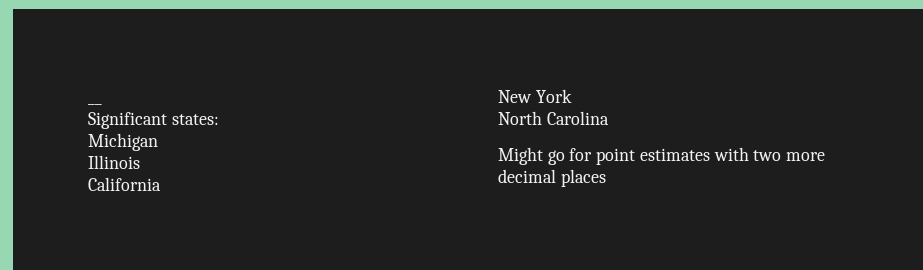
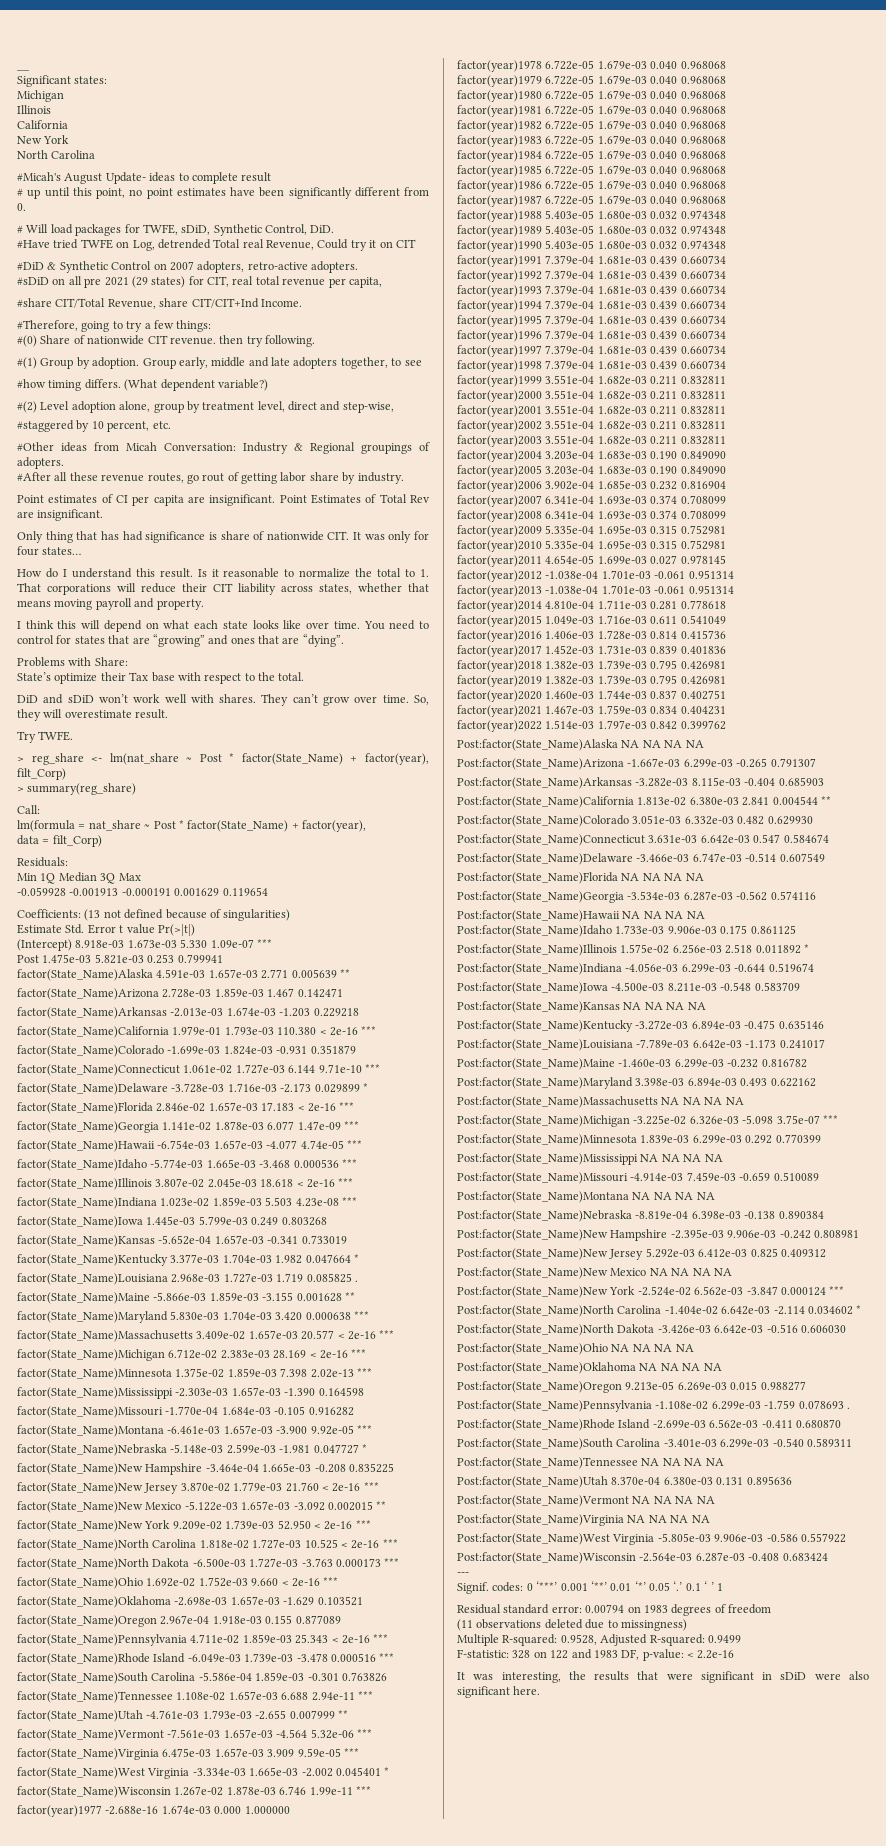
[498,147,826,165] [498,169,606,187] Might go for point estimates with two more decimal places -> [17,172,272,184] [17,187,429,199] [17,203,26,211] [17,224,335,236] [17,239,416,251] [17,261,358,273] [17,276,382,288] [17,298,302,309] [17,320,212,332] [17,335,315,347] [17,357,422,369] [17,379,268,391] [17,401,394,413] [17,420,171,432] [17,442,430,454] [17,457,64,469] [17,472,404,484] [17,494,430,506] [17,509,104,521] [17,531,430,543] [17,546,82,556] [17,568,430,578] [17,583,429,595] [17,598,204,610] [17,620,429,632] [17,634,344,647] [17,657,128,667] [17,672,305,684] [17,694,430,706] [17,709,169,721] [17,731,74,743] [17,753,429,765] [17,768,66,780] [17,783,137,795] [17,805,40,814] [17,820,366,832] [17,835,102,847] [17,857,68,867] [17,872,141,884] [17,887,268,897] [17,909,291,921] [17,924,195,936] [17,939,272,951] [17,954,223,964] [17,969,350,981] [17,988,343,1000] [17,1007,359,1019] [17,1026,377,1038] [17,1045,356,1057] [17,1064,380,1076] [17,1083,368,1095] [17,1102,355,1114] [17,1121,359,1133] [17,1140,362,1152] [17,1159,357,1171] [17,1178,354,1190] [17,1197,357,1209] [17,1216,327,1228] [17,1235,347,1247] [17,1254,359,1266] [17,1273,358,1285] [17,1292,355,1304] [17,1311,369,1323] [17,1330,395,1342] [17,1349,367,1361] [17,1368,372,1380] [17,1387,364,1399] [17,1406,354,1418] [17,1425,372,1437] [17,1444,367,1456] [17,1463,394,1475] [17,1482,379,1494] [17,1501,387,1513] [17,1520,371,1532] [17,1539,398,1551] [17,1558,400,1570] [17,1577,339,1589] [17,1596,363,1608] [17,1615,341,1627] [17,1634,389,1646] [17,1653,395,1665] [17,1672,387,1684] [17,1691,373,1703] [17,1710,348,1722] [17,1729,372,1741] [17,1748,359,1760] [17,1767,390,1779] [17,1786,371,1798] [17,1805,290,1817] [457,60,726,72] [457,75,726,87] [457,90,726,102] [457,105,726,117] [457,120,726,132] [457,135,726,147] [457,150,726,162] [457,165,726,177] [457,180,726,192] [457,195,726,207] [457,210,726,222] [457,225,726,237] [457,240,726,252] [457,255,726,267] [457,270,726,282] [457,285,726,297] [457,300,726,312] [457,315,726,327] [457,330,726,342] [457,345,726,357] [457,360,726,372] [457,375,726,387] [457,390,726,402] [457,405,726,417] [457,420,726,432] [457,435,726,447] [457,450,726,462] [457,465,726,477] [457,480,726,492] [457,495,726,507] [457,510,726,522] [457,525,726,537] [457,540,726,552] [457,555,726,567] [457,570,734,582] [457,585,734,597] [457,600,726,612] [457,615,726,627] [457,630,726,642] [457,645,726,657] [457,660,726,672] [457,675,726,687] [457,690,726,702] [457,705,726,717] [457,720,726,732] [457,739,704,751] [457,758,816,770] [457,777,824,789] [457,796,831,808] [457,815,813,827] [457,834,829,846] [457,853,825,865] [457,872,704,884] [457,891,816,903] [457,910,705,922] [457,925,796,937] [457,944,809,956] [457,963,814,975] [457,982,800,994] [457,1001,706,1013] [457,1020,824,1032] [457,1039,825,1051] [457,1058,807,1070] [457,1077,816,1089] [457,1096,744,1108] [457,1115,838,1127] [457,1134,821,1146] [457,1153,723,1165] [457,1172,819,1184] [457,1191,715,1203] [457,1210,824,1222] [457,1229,859,1241] [457,1248,826,1260] [457,1267,732,1279] [457,1286,845,1298] [457,1305,862,1317] [457,1324,846,1336] [457,1343,694,1355] [457,1362,722,1374] [457,1381,806,1393] [457,1400,850,1412] [457,1419,841,1431] [457,1438,852,1450] [457,1457,724,1469] [457,1476,792,1488] [457,1495,715,1507] [457,1514,710,1526] [457,1533,846,1545] [457,1552,828,1564] [457,1572,469,1576] [457,1581,723,1594] [457,1604,771,1616] [457,1619,687,1631] [457,1634,741,1646] [457,1649,735,1661] [457,1671,869,1683] [457,1686,541,1698] #Micah's August Update- ideas to complete result // # up until this point, no point estimates have been significantly different from 0. // # Will load packages for TWFE, sDiD, Synthetic Control, DiD. // #Have tried TWFE on Log, detrended Total real Revenue, Could try it on CIT // #DiD & Synthetic Control on 2007 adopters, retro-active adopters. // #sDiD on all pre 2021 (29 states) for CIT, real total revenue per capita, // #share CIT/Total Revenue, share CIT/CIT+Ind Income. // #Therefore, going to try a few things: // #(0) Share of nationwide CIT revenue. then try following. // #(1) Group by adoption. Group early, middle and late adopters together, to see // #how timing differs. (What dependent variable?) // #(2) Level adoption alone, group by treatment level, direct and step-wise, // #staggered by 10 percent, etc. // #Other ideas from Micah Conversation: Industry & Regional groupings of adopters. // #After all these revenue routes, go rout of getting labor share by industry. // Point estimates of CI per capita are insignificant. Point Estimates of Total Rev are insignificant. // Only thing that has had significance is share of nationwide CIT. It was only for four states… // How do I understand this result. Is it reasonable to normalize the total to 1. That corporations will reduce their CIT liability across states, whether that means moving payroll and property. // I think this will depend on what each state looks like over time. You need to control for states that are “growing” and ones that are “dying”. // Problems with Share: // State’s optimize their Tax base with respect to the total. // DiD and sDiD won’t work well with shares. They can’t grow over time. So, they will overestimate result. // Try TWFE. // > reg_share <- lm(nat_share ~ Post * factor(State_Name) + factor(year), filt_Corp) // > summary(reg_share) // Call: // lm(formula = nat_share ~ Post * factor(State_Name) + factor(year), // data = filt_Corp) // Residuals: // Min 1Q Median 3Q Max // -0.059928 -0.001913 -0.000191 0.001629 0.119654 // Coefficients: (13 not defined because of singularities) // Estimate Std. Error t value Pr(>|t|) // (Intercept) 8.918e-03 1.673e-03 5.330 1.09e-07 *** // Post 1.475e-03 5.821e-03 0.253 0.799941 // factor(State_Name)Alaska 4.591e-03 1.657e-03 2.771 0.005639 ** // factor(State_Name)Arizona 2.728e-03 1.859e-03 1.467 0.142471 // factor(State_Name)Arkansas -2.013e-03 1.674e-03 -1.203 0.229218 // factor(State_Name)California 1.979e-01 1.793e-03 110.380 < 2e-16 *** // factor(State_Name)Colorado -1.699e-03 1.824e-03 -0.931 0.351879 // factor(State_Name)Connecticut 1.061e-02 1.727e-03 6.144 9.71e-10 *** // factor(State_Name)Delaware -3.728e-03 1.716e-03 -2.173 0.029899 * // factor(State_Name)Florida 2.846e-02 1.657e-03 17.183 < 2e-16 *** // factor(State_Name)Georgia 1.141e-02 1.878e-03 6.077 1.47e-09 *** // factor(State_Name)Hawaii -6.754e-03 1.657e-03 -4.077 4.74e-05 *** // factor(State_Name)Idaho -5.774e-03 1.665e-03 -3.468 0.000536 *** // factor(State_Name)Illinois 3.807e-02 2.045e-03 18.618 < 2e-16 *** // factor(State_Name)Indiana 1.023e-02 1.859e-03 5.503 4.23e-08 *** // factor(State_Name)Iowa 1.445e-03 5.799e-03 0.249 0.803268 // factor(State_Name)Kansas -5.652e-04 1.657e-03 -0.341 0.733019 // factor(State_Name)Kentucky 3.377e-03 1.704e-03 1.982 0.047664 * // factor(State_Name)Louisiana 2.968e-03 1.727e-03 1.719 0.085825 . // factor(State_Name)Maine -5.866e-03 1.859e-03 -3.155 0.001628 ** // factor(State_Name)Maryland 5.830e-03 1.704e-03 3.420 0.000638 *** // factor(State_Name)Massachusetts 3.409e-02 1.657e-03 20.577 < 2e-16 *** // factor(State_Name)Michigan 6.712e-02 2.383e-03 28.169 < 2e-16 *** // factor(State_Name)Minnesota 1.375e-02 1.859e-03 7.398 2.02e-13 *** // factor(State_Name)Mississippi -2.303e-03 1.657e-03 -1.390 0.164598 // factor(State_Name)Missouri -1.770e-04 1.684e-03 -0.105 0.916282 // factor(State_Name)Montana -6.461e-03 1.657e-03 -3.900 9.92e-05 *** // factor(State_Name)Nebraska -5.148e-03 2.599e-03 -1.981 0.047727 * // factor(State_Name)New Hampshire -3.464e-04 1.665e-03 -0.208 0.835225 // factor(State_Name)New Jersey 3.870e-02 1.779e-03 21.760 < 2e-16 *** // factor(State_Name)New Mexico -5.122e-03 1.657e-03 -3.092 0.002015 ** // factor(State_Name)New York 9.209e-02 1.739e-03 52.950 < 2e-16 *** // factor(State_Name)North Carolina 1.818e-02 1.727e-03 10.525 < 2e-16 *** // factor(State_Name)North Dakota -6.500e-03 1.727e-03 -3.763 0.000173 *** // factor(State_Name)Ohio 1.692e-02 1.752e-03 9.660 < 2e-16 *** // factor(State_Name)Oklahoma -2.698e-03 1.657e-03 -1.629 0.103521 // factor(State_Name)Oregon 2.967e-04 1.918e-03 0.155 0.877089 // factor(State_Name)Pennsylvania 4.711e-02 1.859e-03 25.343 < 2e-16 *** // factor(State_Name)Rhode Island -6.049e-03 1.739e-03 -3.478 0.000516 *** // factor(State_Name)South Carolina -5.586e-04 1.859e-03 -0.301 0.763826 // factor(State_Name)Tennessee 1.108e-02 1.657e-03 6.688 2.94e-11 *** // factor(State_Name)Utah -4.761e-03 1.793e-03 -2.655 0.007999 ** // factor(State_Name)Vermont -7.561e-03 1.657e-03 -4.564 5.32e-06 *** // factor(State_Name)Virginia 6.475e-03 1.657e-03 3.909 9.59e-05 *** // factor(State_Name)West Virginia -3.334e-03 1.665e-03 -2.002 0.045401 * // factor(State_Name)Wisconsin 1.267e-02 1.878e-03 6.746 1.99e-11 *** // factor(year)1977 -2.688e-16 1.674e-03 0.000 1.000000 // factor(year)1978 6.722e-05 1.679e-03 0.040 0.968068 // factor(year)1979 6.722e-05 1.679e-03 0.040 0.968068 // factor(year)1980 6.722e-05 1.679e-03 0.040 0.968068 // factor(year)1981 6.722e-05 1.679e-03 0.040 0.968068 // factor(year)1982 6.722e-05 1.679e-03 0.040 0.968068 // factor(year)1983 6.722e-05 1.679e-03 0.040 0.968068 // factor(year)1984 6.722e-05 1.679e-03 0.040 0.968068 // factor(year)1985 6.722e-05 1.679e-03 0.040 0.968068 // factor(year)1986 6.722e-05 1.679e-03 0.040 0.968068 // factor(year)1987 6.722e-05 1.679e-03 0.040 0.968068 // factor(year)1988 5.403e-05 1.680e-03 0.032 0.974348 // factor(year)1989 5.403e-05 1.680e-03 0.032 0.974348 // factor(year)1990 5.403e-05 1.680e-03 0.032 0.974348 // factor(year)1991 7.379e-04 1.681e-03 0.439 0.660734 // factor(year)1992 7.379e-04 1.681e-03 0.439 0.660734 // factor(year)1993 7.379e-04 1.681e-03 0.439 0.660734 // factor(year)1994 7.379e-04 1.681e-03 0.439 0.660734 // factor(year)1995 7.379e-04 1.681e-03 0.439 0.660734 // factor(year)1996 7.379e-04 1.681e-03 0.439 0.660734 // factor(year)1997 7.379e-04 1.681e-03 0.439 0.660734 // factor(year)1998 7.379e-04 1.681e-03 0.439 0.660734 // factor(year)1999 3.551e-04 1.682e-03 0.211 0.832811 // factor(year)2000 3.551e-04 1.682e-03 0.211 0.832811 // factor(year)2001 3.551e-04 1.682e-03 0.211 0.832811 // factor(year)2002 3.551e-04 1.682e-03 0.211 0.832811 // factor(year)2003 3.551e-04 1.682e-03 0.211 0.832811 // factor(year)2004 3.203e-04 1.683e-03 0.190 0.849090 // factor(year)2005 3.203e-04 1.683e-03 0.190 0.849090 // factor(year)2006 3.902e-04 1.685e-03 0.232 0.816904 // factor(year)2007 6.341e-04 1.693e-03 0.374 0.708099 // factor(year)2008 6.341e-04 1.693e-03 0.374 0.708099 // factor(year)2009 5.335e-04 1.695e-03 0.315 0.752981 // factor(year)2010 5.335e-04 1.695e-03 0.315 0.752981 // factor(year)2011 4.654e-05 1.699e-03 0.027 0.978145 // factor(year)2012 -1.038e-04 1.701e-03 -0.061 0.951314 // factor(year)2013 -1.038e-04 1.701e-03 -0.061 0.951314 // factor(year)2014 4.810e-04 1.711e-03 0.281 0.778618 // factor(year)2015 1.049e-03 1.716e-03 0.611 0.541049 // factor(year)2016 1.406e-03 1.728e-03 0.814 0.415736 // factor(year)2017 1.452e-03 1.731e-03 0.839 0.401836 // factor(year)2018 1.382e-03 1.739e-03 0.795 0.426981 // factor(year)2019 1.382e-03 1.739e-03 0.795 0.426981 // factor(year)2020 1.460e-03 1.744e-03 0.837 0.402751 // factor(year)2021 1.467e-03 1.759e-03 0.834 0.404231 // factor(year)2022 1.514e-03 1.797e-03 0.842 0.399762 // Post:factor(State_Name)Alaska NA NA NA NA // Post:factor(State_Name)Arizona -1.667e-03 6.299e-03 -0.265 0.791307 // Post:factor(State_Name)Arkansas -3.282e-03 8.115e-03 -0.404 0.685903 // Post:factor(State_Name)California 1.813e-02 6.380e-03 2.841 0.004544 ** // Post:factor(State_Name)Colorado 3.051e-03 6.332e-03 0.482 0.629930 // Post:factor(State_Name)Connecticut 3.631e-03 6.642e-03 0.547 0.584674 // Post:factor(State_Name)Delaware -3.466e-03 6.747e-03 -0.514 0.607549 // Post:factor(State_Name)Florida NA NA NA NA // Post:factor(State_Name)Georgia -3.534e-03 6.287e-03 -0.562 0.574116 // Post:factor(State_Name)Hawaii NA NA NA NA // Post:factor(State_Name)Idaho 1.733e-03 9.906e-03 0.175 0.861125 // Post:factor(State_Name)Illinois 1.575e-02 6.256e-03 2.518 0.011892 * // Post:factor(State_Name)Indiana -4.056e-03 6.299e-03 -0.644 0.519674 // Post:factor(State_Name)Iowa -4.500e-03 8.211e-03 -0.548 0.583709 // Post:factor(State_Name)Kansas NA NA NA NA // Post:factor(State_Name)Kentucky -3.272e-03 6.894e-03 -0.475 0.635146 // Post:factor(State_Name)Louisiana -7.789e-03 6.642e-03 -1.173 0.241017 // Post:factor(State_Name)Maine -1.460e-03 6.299e-03 -0.232 0.816782 // Post:factor(State_Name)Maryland 3.398e-03 6.894e-03 0.493 0.622162 // Post:factor(State_Name)Massachusetts NA NA NA NA // Post:factor(State_Name)Michigan -3.225e-02 6.326e-03 -5.098 3.75e-07 *** // Post:factor(State_Name)Minnesota 1.839e-03 6.299e-03 0.292 0.770399 // Post:factor(State_Name)Mississippi NA NA NA NA // Post:factor(State_Name)Missouri -4.914e-03 7.459e-03 -0.659 0.510089 // Post:factor(State_Name)Montana NA NA NA NA // Post:factor(State_Name)Nebraska -8.819e-04 6.398e-03 -0.138 0.890384 // Post:factor(State_Name)New Hampshire -2.395e-03 9.906e-03 -0.242 0.808981 // Post:factor(State_Name)New Jersey 5.292e-03 6.412e-03 0.825 0.409312 // Post:factor(State_Name)New Mexico NA NA NA NA // Post:factor(State_Name)New York -2.524e-02 6.562e-03 -3.847 0.000124 *** // Post:factor(State_Name)North Carolina -1.404e-02 6.642e-03 -2.114 0.034602 * // Post:factor(State_Name)North Dakota -3.426e-03 6.642e-03 -0.516 0.606030 // Post:factor(State_Name)Ohio NA NA NA NA // Post:factor(State_Name)Oklahoma NA NA NA NA // Post:factor(State_Name)Oregon 9.213e-05 6.269e-03 0.015 0.988277 // Post:factor(State_Name)Pennsylvania -1.108e-02 6.299e-03 -1.759 0.078693 . // Post:factor(State_Name)Rhode Island -2.699e-03 6.562e-03 -0.411 0.680870 // Post:factor(State_Name)South Carolina -3.401e-03 6.299e-03 -0.540 0.589311 // Post:factor(State_Name)Tennessee NA NA NA NA // Post:factor(State_Name)Utah 8.370e-04 6.380e-03 0.131 0.895636 // Post:factor(State_Name)Vermont NA NA NA NA // Post:factor(State_Name)Virginia NA NA NA NA // Post:factor(State_Name)West Virginia -5.805e-03 9.906e-03 -0.586 0.557922 // Post:factor(State_Name)Wisconsin -2.564e-03 6.287e-03 -0.408 0.683424 // --- // Signif. codes: 0 ‘***’ 0.001 ‘**’ 0.01 ‘*’ 0.05 ‘.’ 0.1 ‘ ’ 1 // Residual standard error: 0.00794 on 1983 degrees of freedom // (11 observations deleted due to missingness) // Multiple R-squared: 0.9528, Adjusted R-squared: 0.9499 // F-statistic: 328 on 122 and 1983 DF, p-value: < 2.2e-16 // It was interesting, the results that were significant in sDiD were also significant here.

